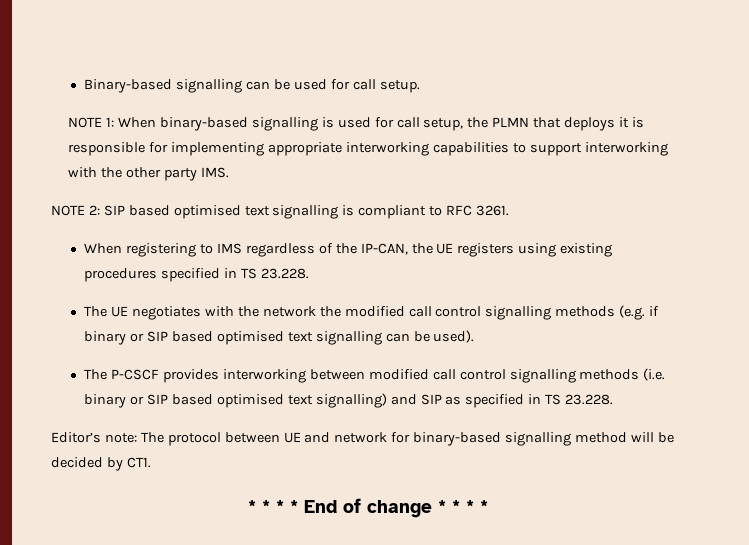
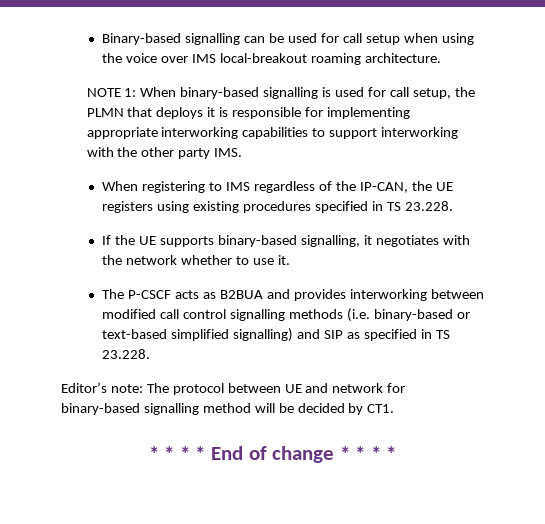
[379,80,420,93] setup. -> [365,33,474,45] [102,53,441,65] setup when using the voice over IMS local-breakout roaming architecture.
[51,205,510,219] // NOTE 2: SIP based optimised text signalling is compliant to RFC 3261. -> (243, 152) none
[84,305,660,320] [84,330,475,345] [84,369,160,380] The UE negotiates with the network the modified call control signalling methods (e.g. if binary or SIP based optimised text signalling can be used). // The P-CSCF -> [102,235,470,247] [102,255,291,265] [102,289,291,299] If the UE supports binary-based signalling, it negotiates with the network whether to use it. // The P-CSCF acts as B2BUA and
[84,394,313,408] binary or SIP based optimised text -> [373,309,470,321] [102,329,230,341] binary-based or text-based simplified

